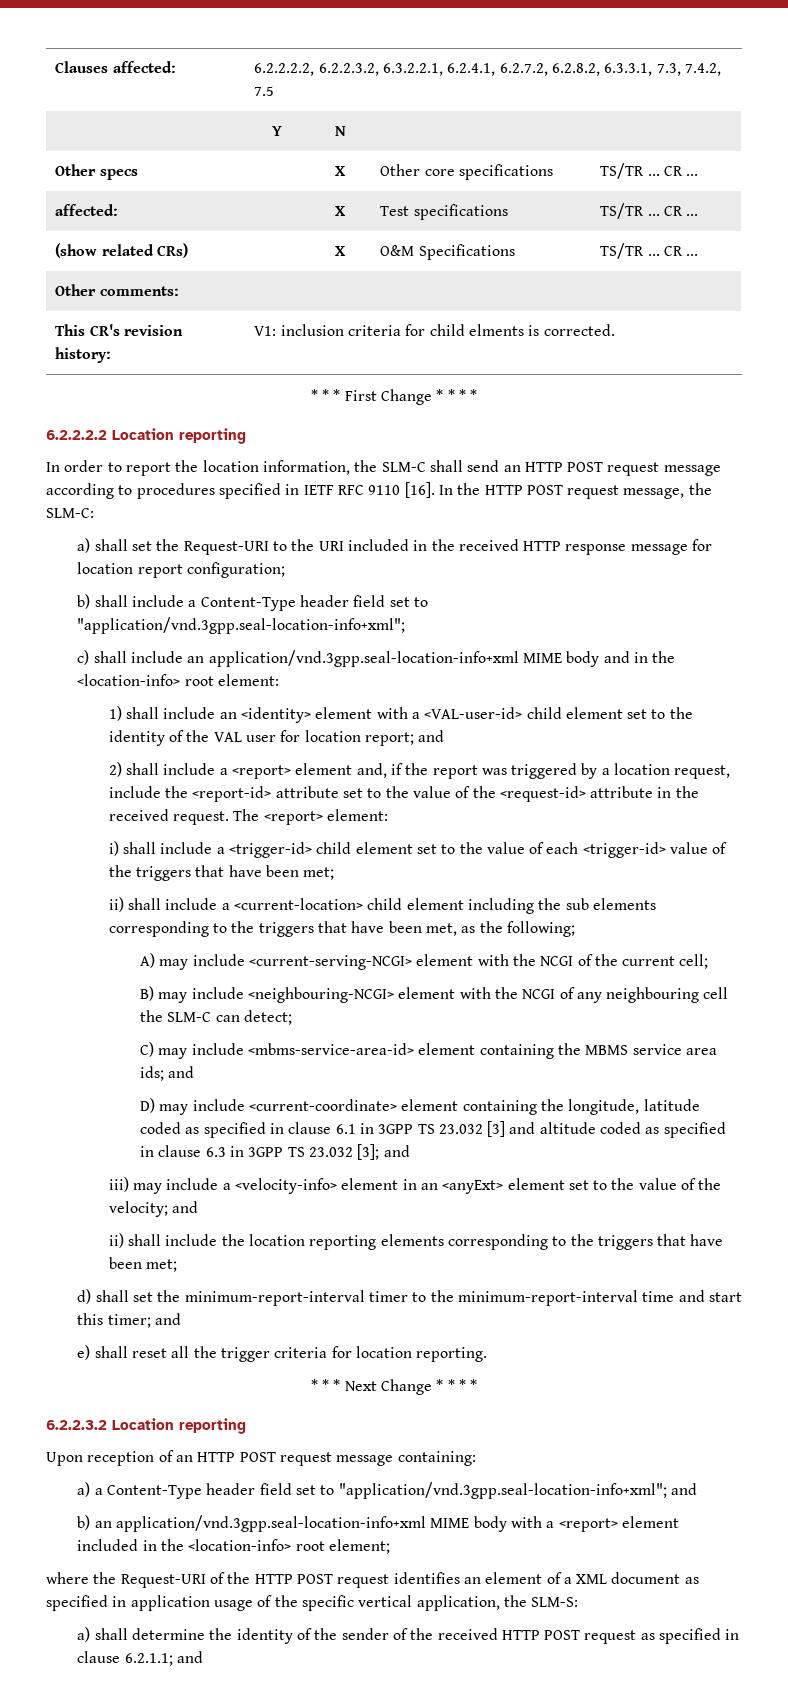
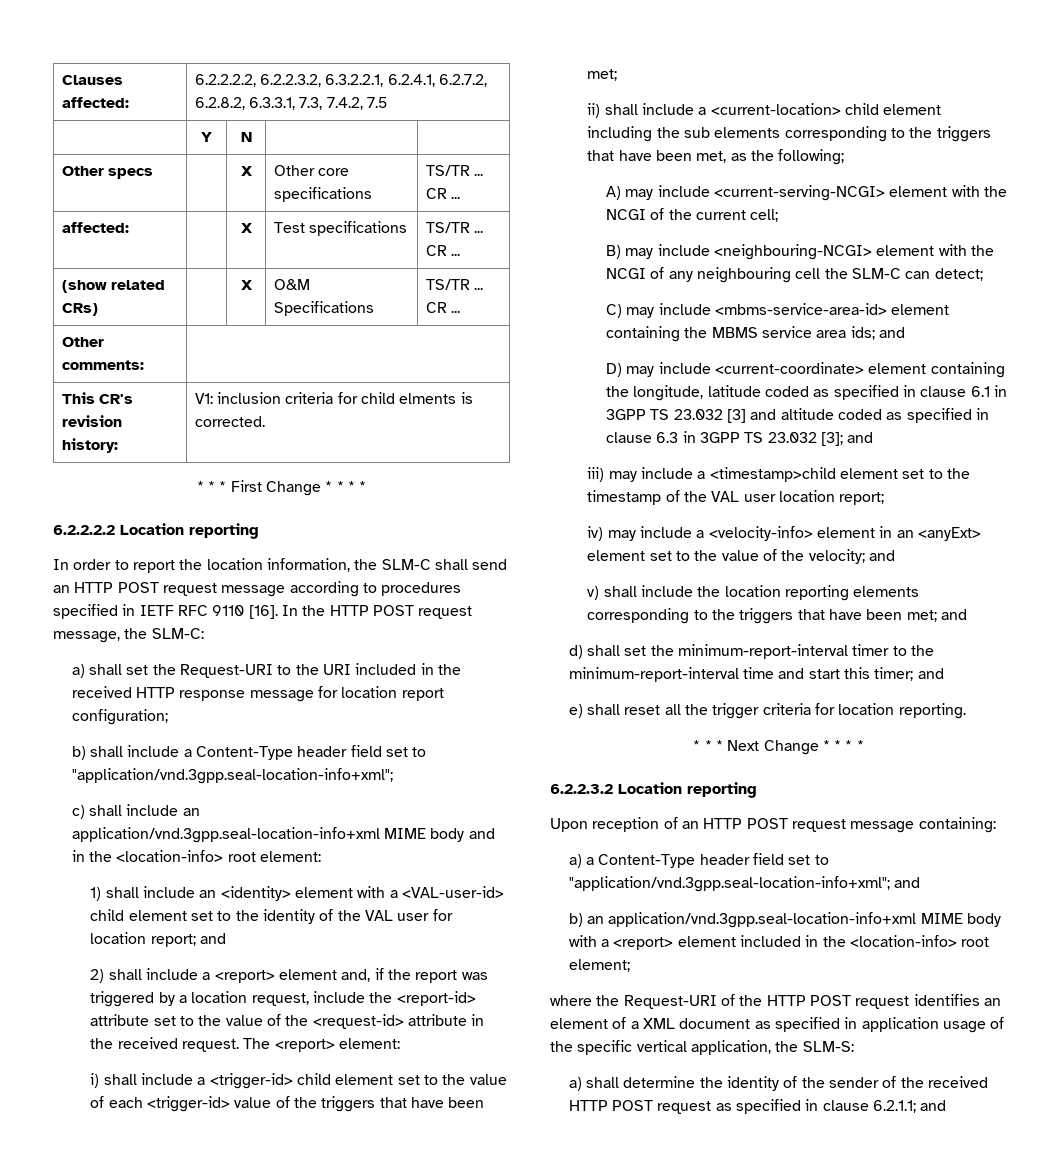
(231, 1186) none -> [709,467,970,482] [587,490,885,505] [587,526,705,541] <timestamp>child element set to the timestamp of the VAL user location report; // iv) may include a
[108,1233,124,1248] ii) -> [587,586,600,600] v)
(177, 1265) none -> [940,609,967,620] and

